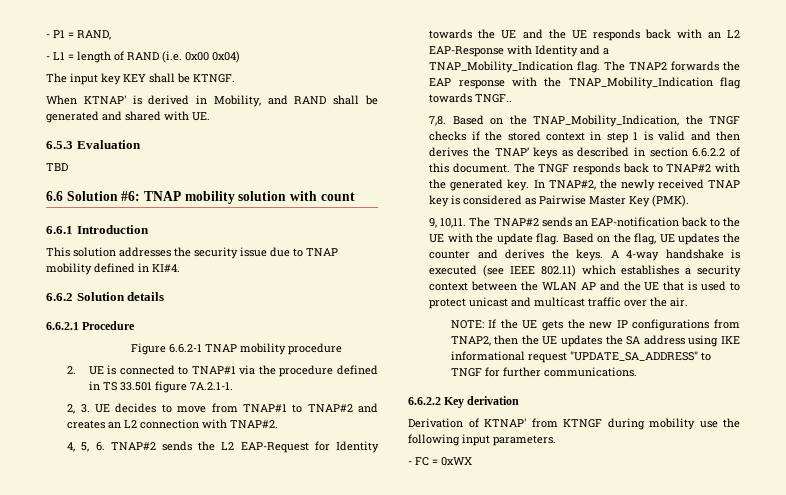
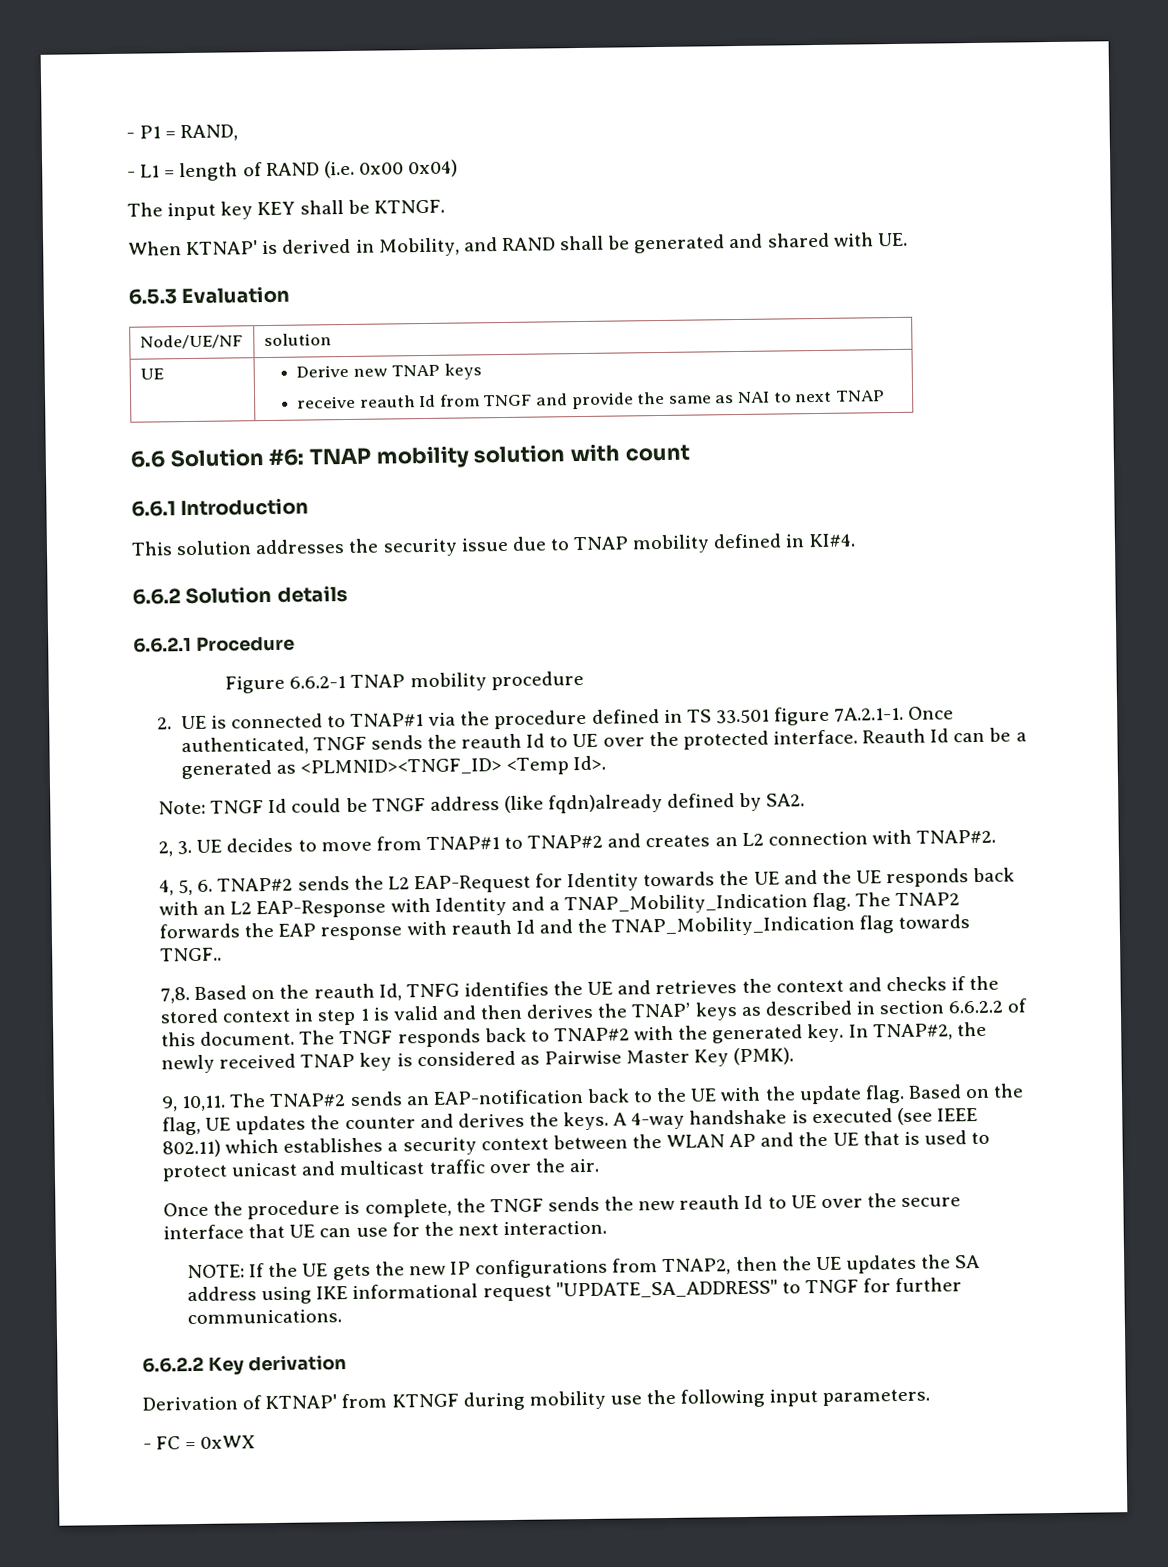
[46,163,68,171] // TBD -> [139,334,243,350] [263,333,332,347] [139,368,164,380] [296,363,482,380] [297,390,885,410] // Node/UE/NF | solution // UE | Derive new TNAP keys // receive reauth Id from TNGF and provide the same as NAI to next TNAP
(233, 386) none -> [908,706,955,720] [180,727,1027,756] [180,755,607,780] [158,792,806,815] Once authenticated, TNGF sends the reauth Id to UE over the protected interface. Reauth Id can be a generated as <PLMNID><TNGF_ID> <Temp Id>. // Note: TNGF Id could be TNGF address (like fqdn)already defined by SA2.
(537, 82) none -> [450,919,573,935] reauth Id and
[533,115,740,127] TNAP_Mobility_Indication, the TNGF -> [313,977,882,1001] reauth Id, TNFG identifies the UE and retrieves the context and
(689, 302) none -> [163,1193,962,1220] [163,1220,608,1240] // Once the procedure is complete, the TNGF sends the new reauth Id to UE over the secure interface that UE can use for the next interaction.

